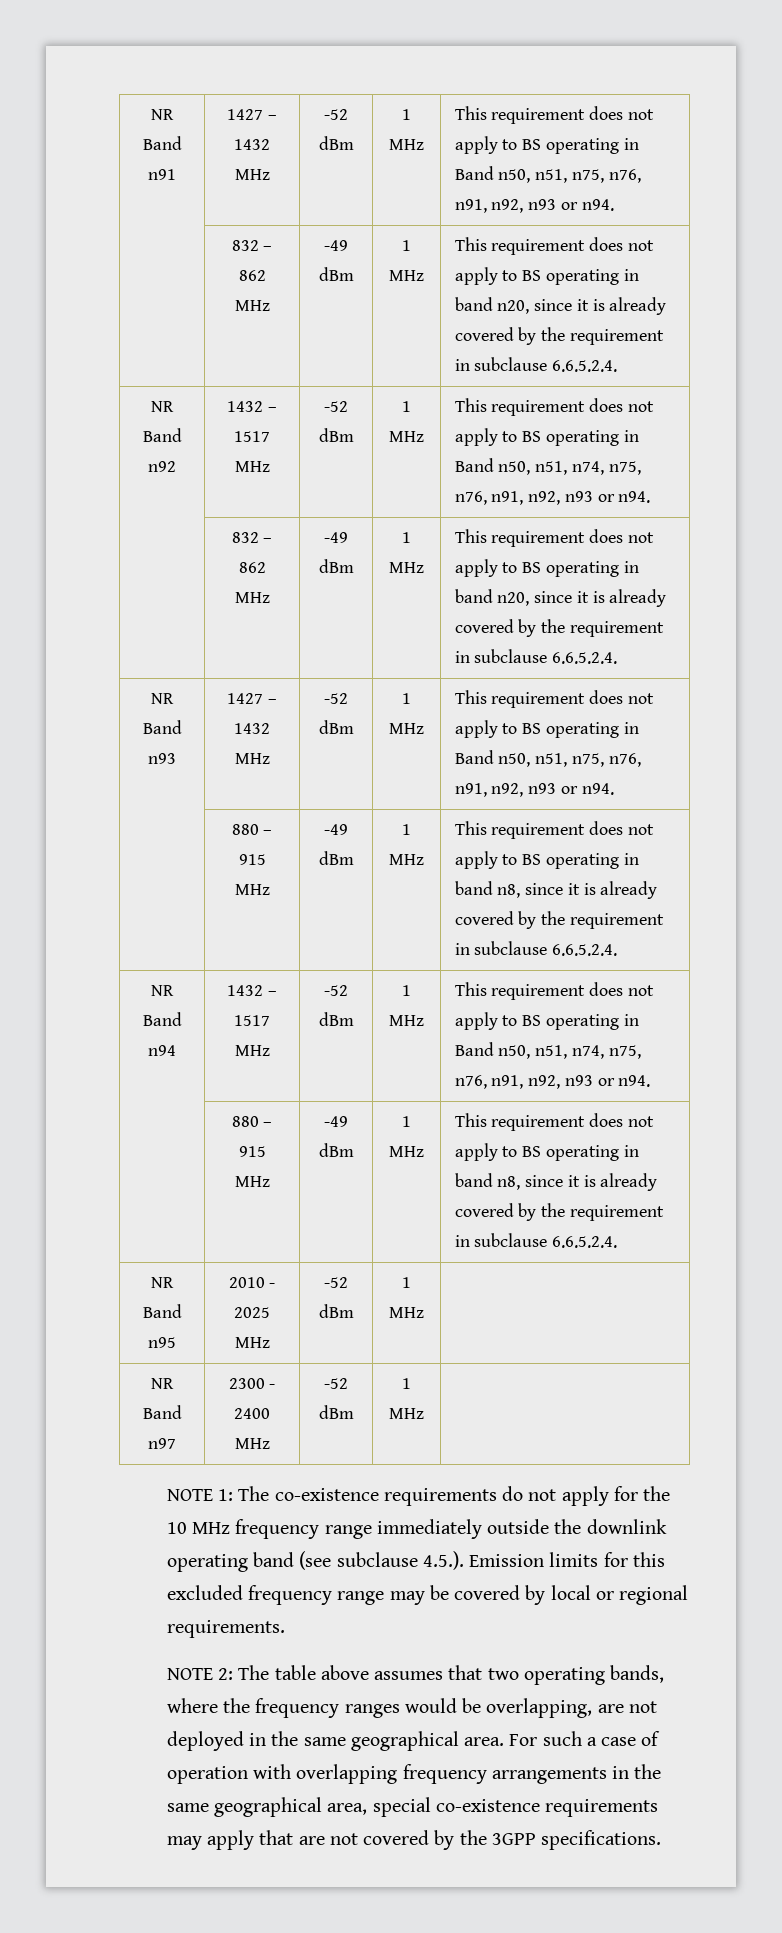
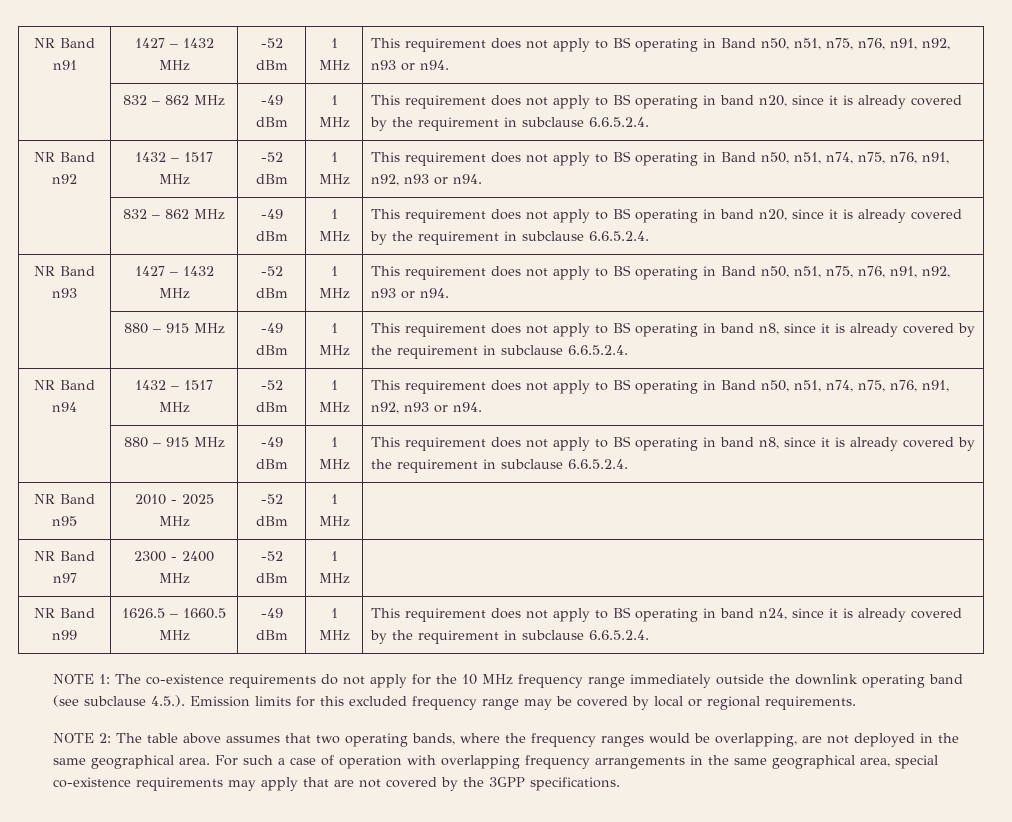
(424, 1413) none -> [34,608,95,618] [52,630,77,640] [122,608,226,619] [158,630,190,641] [260,608,283,618] [255,630,288,640] [330,608,338,618] [318,630,350,641] [370,607,962,622] [369,630,649,644] // NR Band n99 | 1626.5 – 1660.5 MHz | -49 dBm | 1 MHz | This requirement does not apply to BS operating in band n24, since it is already covered by the requirement in subclause 6.6.5.2.4.

